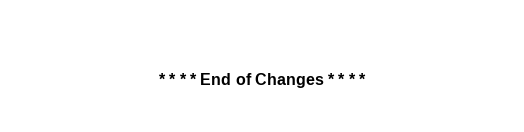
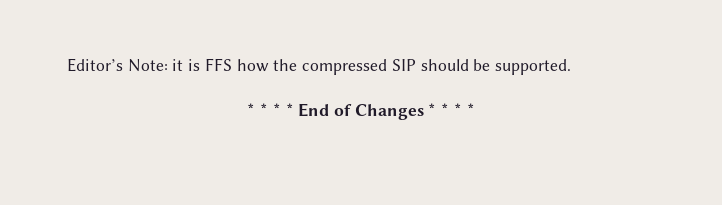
(158, 79) none -> [67,58,571,75] Editor’s Note: it is FFS how the compressed SIP should be supported. //

